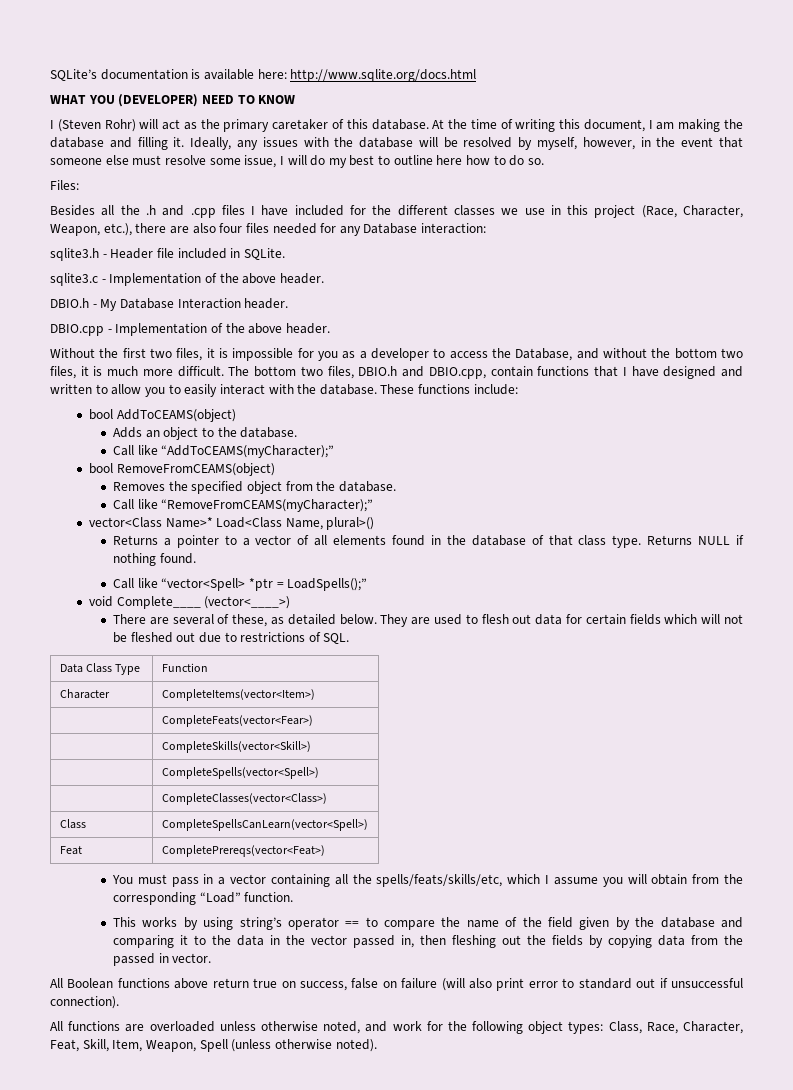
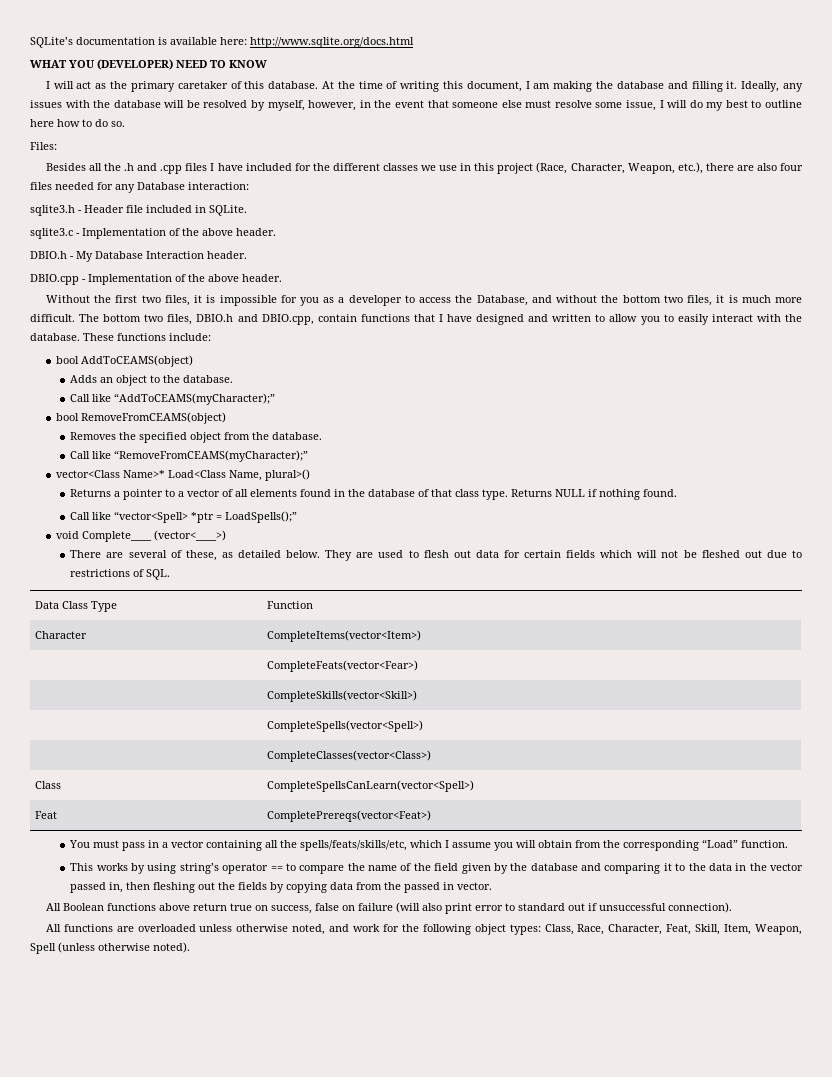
[57,119,136,132] (Steven Rohr) -> (50, 85) none

